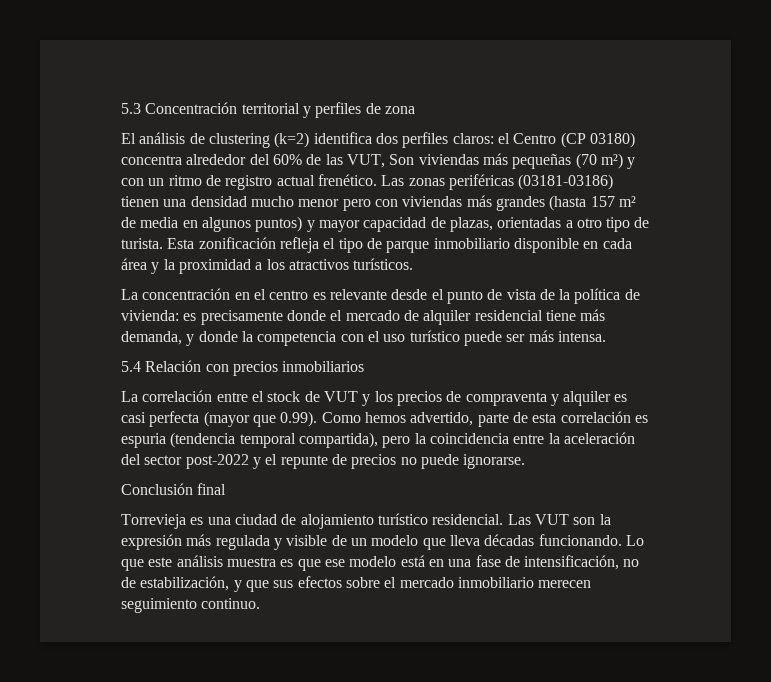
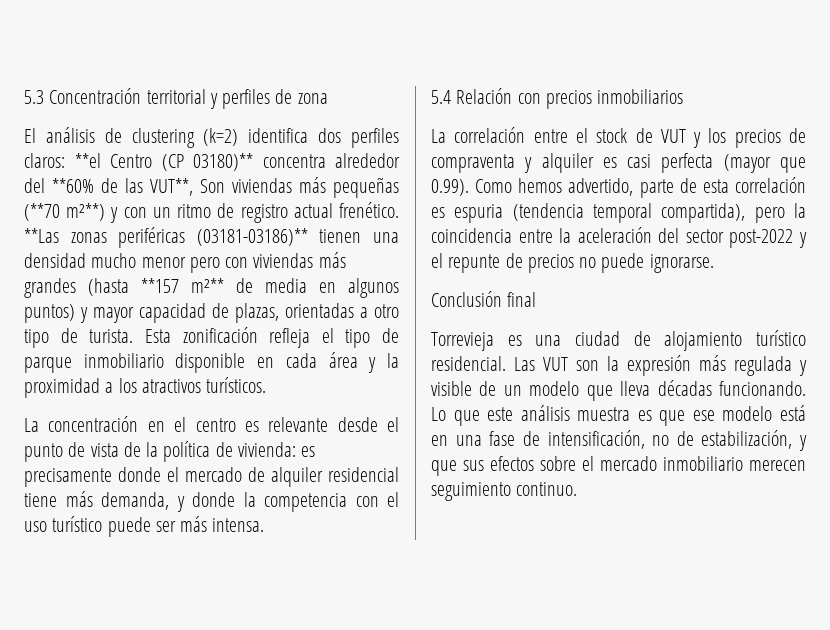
[497,133,510,144] el -> [74,153,101,168] **el
[589,132,635,148] 03180) -> [193,153,253,171] 03180)**
[272,154,302,165] 60% -> [52,178,94,193] **60%
[346,154,385,168] VUT, -> [150,178,193,196] VUT**,
[575,153,623,169] (70 m²) -> [24,203,106,221] (**70 m²**)
[381,175,405,186] Las -> [24,228,59,243] **Las
[518,174,614,190] (03181-03186) -> [196,228,308,246] (03181-03186)**
[590,196,636,207] 157 m² -> [141,278,224,293] **157 m²**

